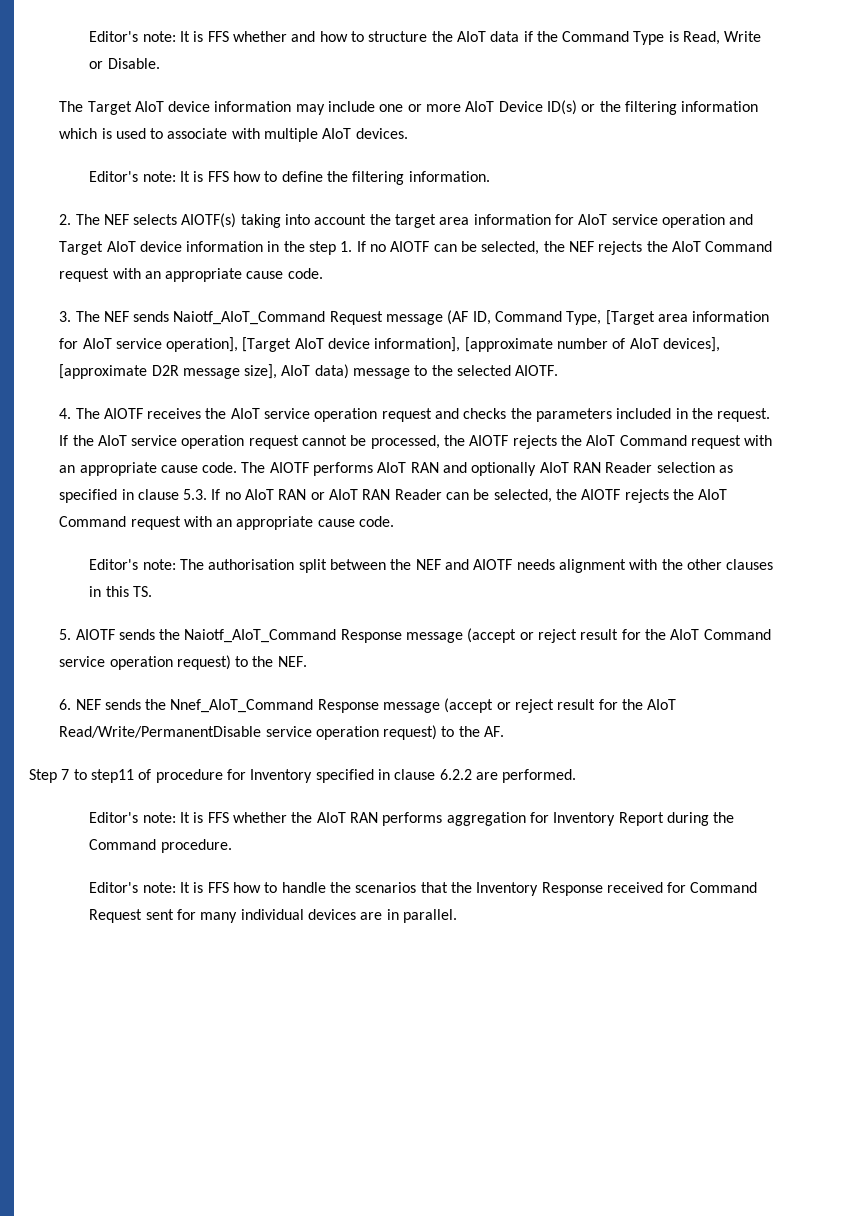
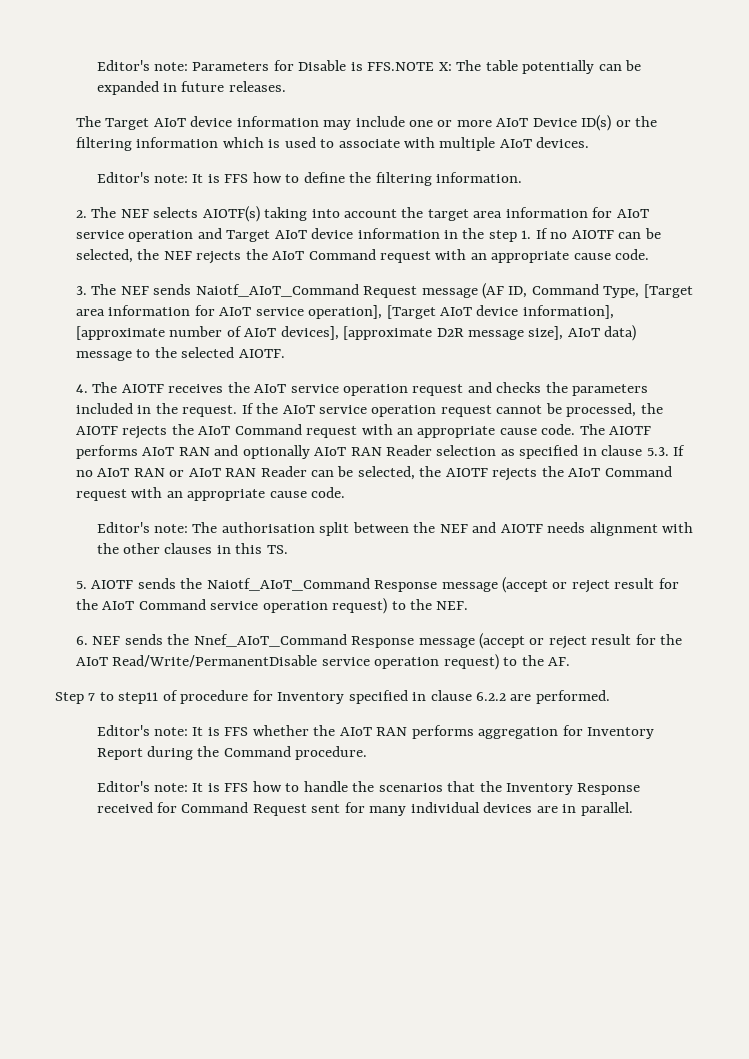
[89,31,762,45] [89,58,160,69] Editor's note: It is FFS whether and how to structure the AIoT data if the Command Type is Read, Write or Disable. -> [96,60,642,74] [96,81,286,95] Editor's note: Parameters for Disable is FFS.NOTE X: The table potentially can be expanded in future releases.

